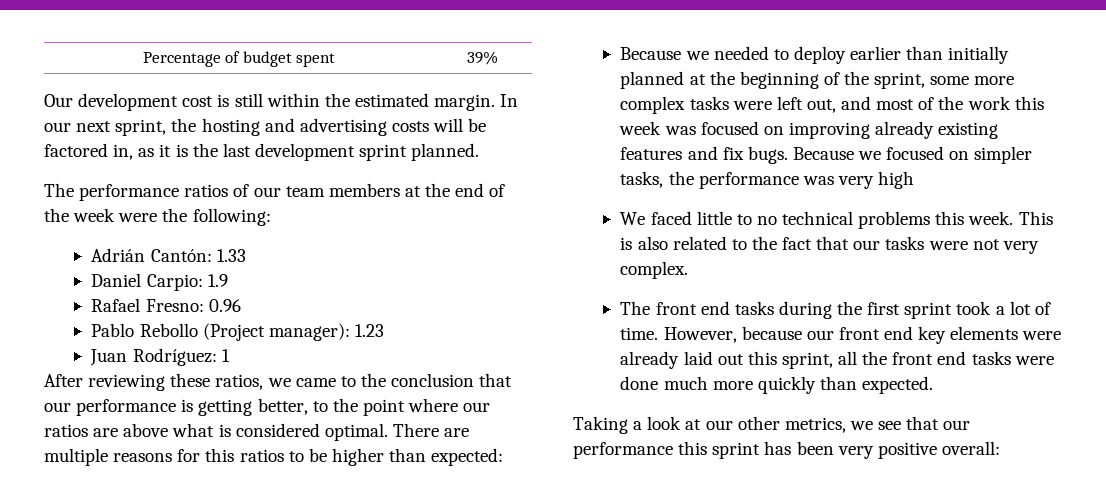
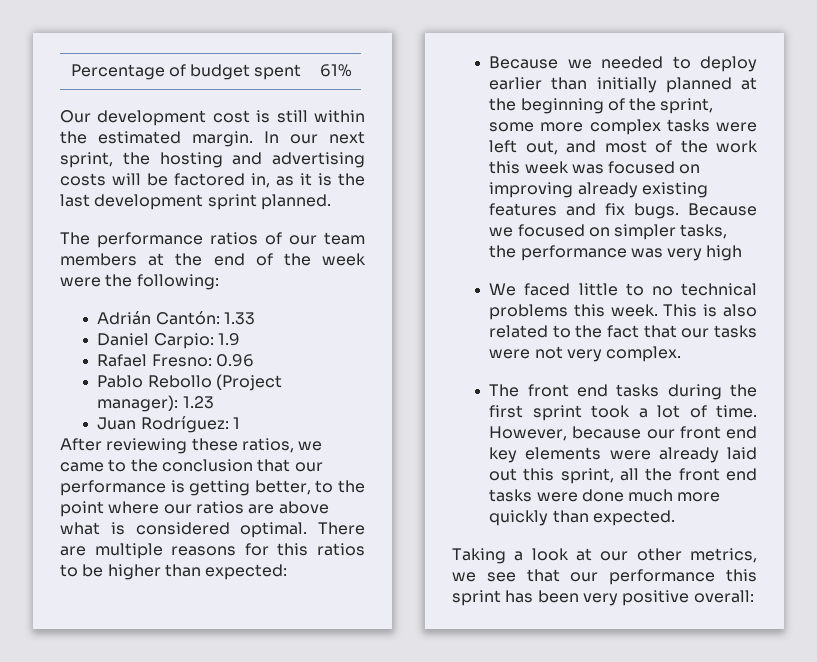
[467,51,498,65] 39% -> [320,64,352,77] 61%

